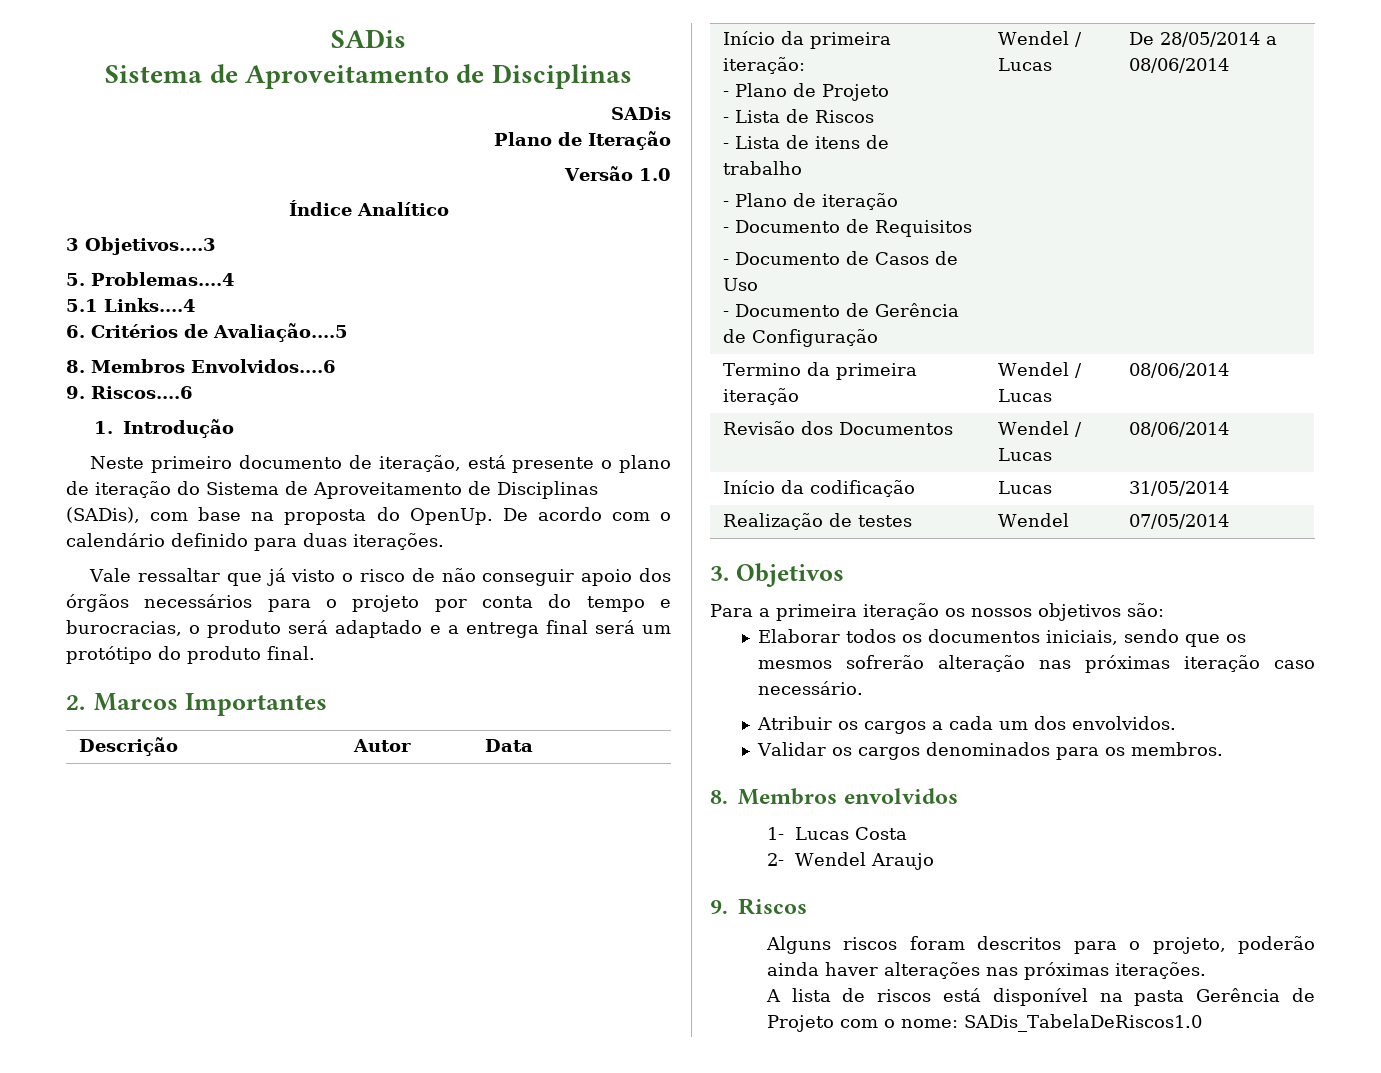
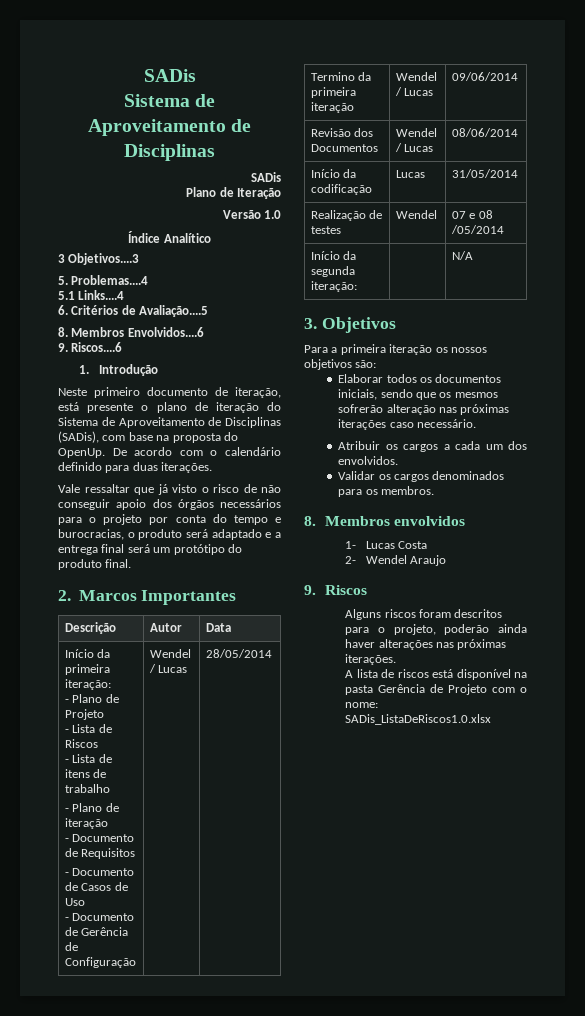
[1129,32,1155,45] De -> (188, 669) none
[1266,36,1278,45] [1129,58,1230,73] a 08/06/2014 -> (272, 653) none
[1129,363,1230,378] 08/06/2014 -> [451,72,518,81] 09/06/2014
[1129,514,1230,529] 07/05/2014 -> [451,210,493,219] [450,225,504,234] [310,251,357,260] [310,266,355,277] [310,281,357,292] [451,251,473,260] 07 e 08 /05/2014 // Início da segunda iteração: | | N/A
[1184,655,1261,672] iteração -> [338,419,387,430] iterações
[963,1014,1202,1032] SADis_TabelaDeRiscos1.0 -> [345,714,492,725] SADis_ListaDeRiscos1.0.xlsx

